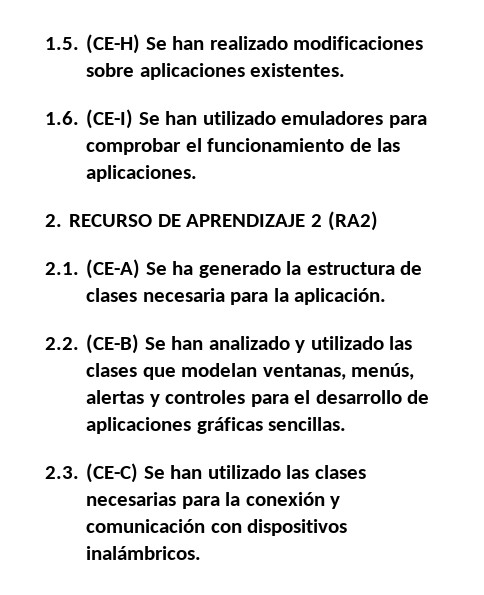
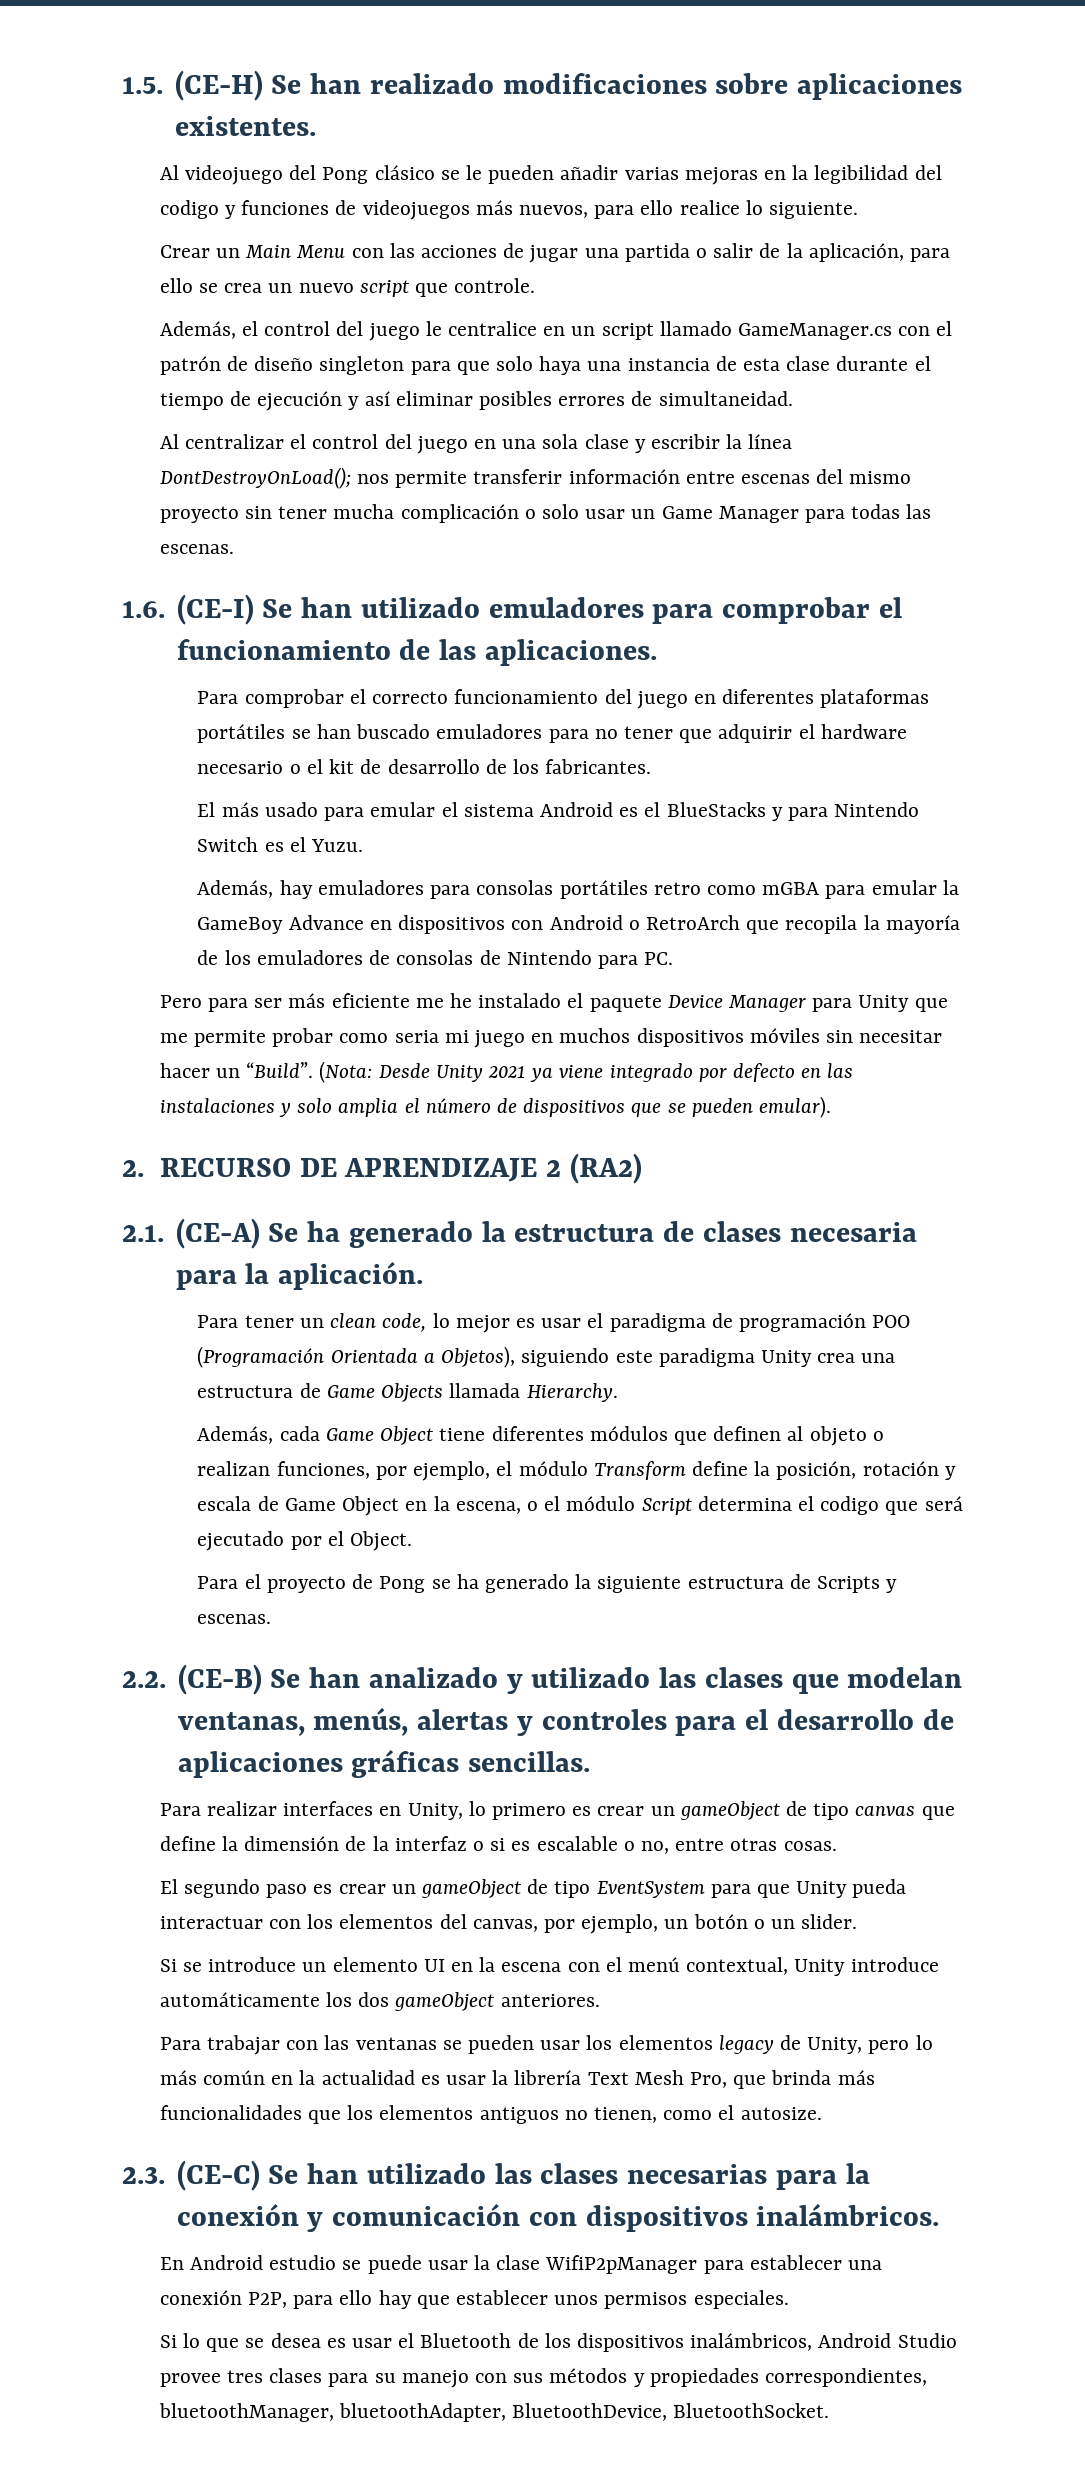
(346, 70) none -> [159,165,942,185] [159,200,859,220] [159,243,951,263] [159,278,536,297] [159,321,953,341] [159,356,931,375] [159,391,793,411] [159,434,793,454] [159,467,912,489] [159,504,932,523] [159,544,234,554] // Al videojuego del Pong clásico se le pueden añadir varias mejoras en la legibilidad del codigo y funciones de videojuegos más nuevos, para ello realice lo siguiente. // Crear un Main Menu con las acciones de jugar una partida o salir de la aplicación, para ello se crea un nuevo script que controle. // Además, el control del juego le centralice en un script llamado GameManager.cs con el patrón de diseño singleton para que solo haya una instancia de esta clase durante el tiempo de ejecución y así eliminar posibles errores de simultaneidad. // Al centralizar el control del juego en una sola clase y escribir la línea DontDestroyOnLoad(); nos permite transferir información entre escenas del mismo proyecto sin tener mucha complicación o solo usar un Game Manager para todas las escenas.
(198, 173) none -> [197,689,930,709] [197,724,907,743] [197,759,652,774] [197,802,920,821] [197,837,364,852] [197,880,959,899] [197,915,960,934] [197,950,674,969] [159,993,948,1012] [159,1028,943,1048] [159,1061,854,1083] [159,1096,832,1118] // Para comprobar el correcto funcionamiento del juego en diferentes plataformas portátiles se han buscado emuladores para no tener que adquirir el hardware necesario o el kit de desarrollo de los fabricantes. // El más usado para emular el sistema Android es el BlueStacks y para Nintendo Switch es el Yuzu. // Además, hay emuladores para consolas portátiles retro como mGBA para emular la GameBoy Advance en dispositivos con Android o RetroArch que recopila la mayoría de los emuladores de consolas de Nintendo para PC. // Pero para ser más eficiente me he instalado el paquete Device Manager para Unity que me permite probar como seria mi juego en muchos dispositivos móviles sin necesitar hacer un “Build”. (Nota: Desde Unity 2021 ya viene integrado por defecto en las instalaciones y solo amplia el número de dispositivos que se pueden emular).
(387, 296) none -> [197,1313,911,1333] [197,1346,896,1368] [197,1383,618,1402] [197,1426,884,1446] [197,1461,956,1481] [197,1496,963,1516] [197,1531,413,1551] [197,1574,898,1593] [197,1614,272,1624] // Para tener un clean code, lo mejor es usar el paradigma de programación POO (Programación Orientada a Objetos), siguiendo este paradigma Unity crea una estructura de Game Objects llamada Hierarchy. // Además, cada Game Object tiene diferentes módulos que definen al objeto o realizan funciones, por ejemplo, el módulo Transform define la posición, rotación y escala de Game Object en la escena, o el módulo Script determina el codigo que será ejecutado por el Object. // Para el proyecto de Pong se ha generado la siguiente estructura de Scripts y escenas.
(347, 424) none -> [159,1801,955,1820] [159,1836,837,1854] [159,1879,907,1898] [159,1914,858,1934] [159,1957,939,1976] [159,1992,600,2011] [159,2035,933,2055] [159,2070,875,2089] [159,2105,822,2124] // Para realizar interfaces en Unity, lo primero es crear un gameObject de tipo canvas que define la dimensión de la interfaz o si es escalable o no, entre otras cosas. // El segundo paso es crear un gameObject de tipo EventSystem para que Unity pueda interactuar con los elementos del canvas, por ejemplo, un botón o un slider. // Si se introduce un elemento UI en la escena con el menú contextual, Unity introduce automáticamente los dos gameObject anteriores. // Para trabajar con las ventanas se pueden usar los elementos legacy de Unity, pero lo más común en la actualidad es usar la librería Text Mesh Pro, que brinda más funcionalidades que los elementos antiguos no tienen, como el autosize.
(202, 553) none -> [159,2255,883,2274] [159,2290,789,2309] [159,2333,957,2352] [159,2368,928,2388] [158,2403,830,2422] // En Android estudio se puede usar la clase WifiP2pManager para establecer una conexión P2P, para ello hay que establecer unos permisos especiales. // Si lo que se desea es usar el Bluetooth de los dispositivos inalámbricos, Android Studio provee tres clases para su manejo con sus métodos y propiedades correspondientes, bluetoothManager, bluetoothAdapter, BluetoothDevice, BluetoothSocket.

